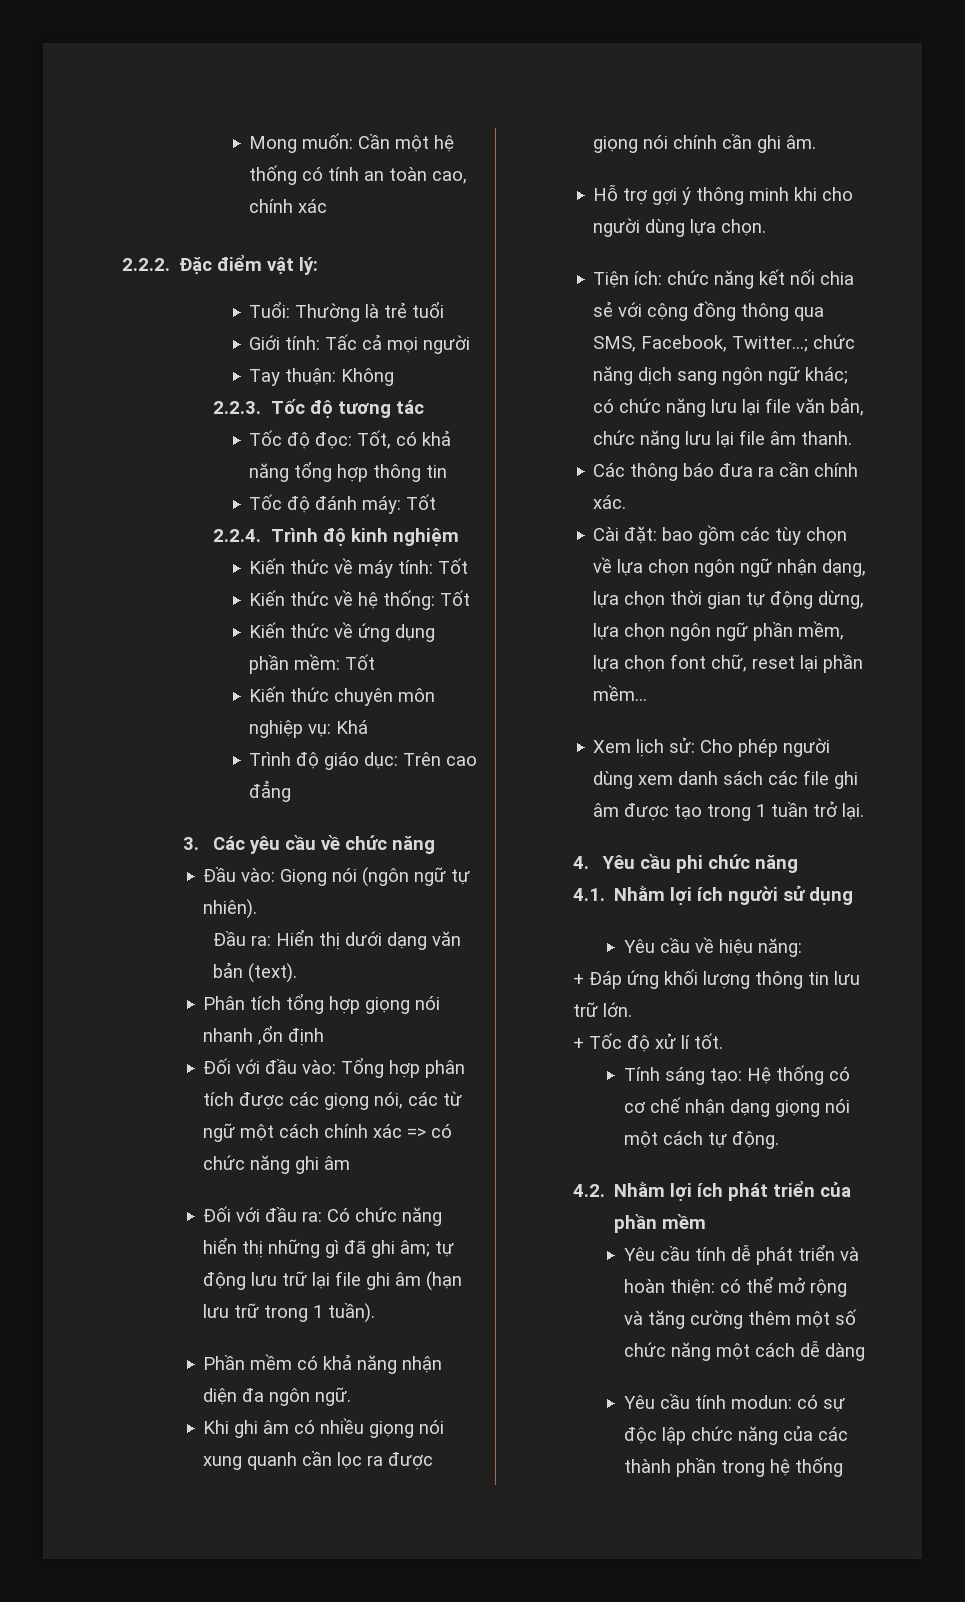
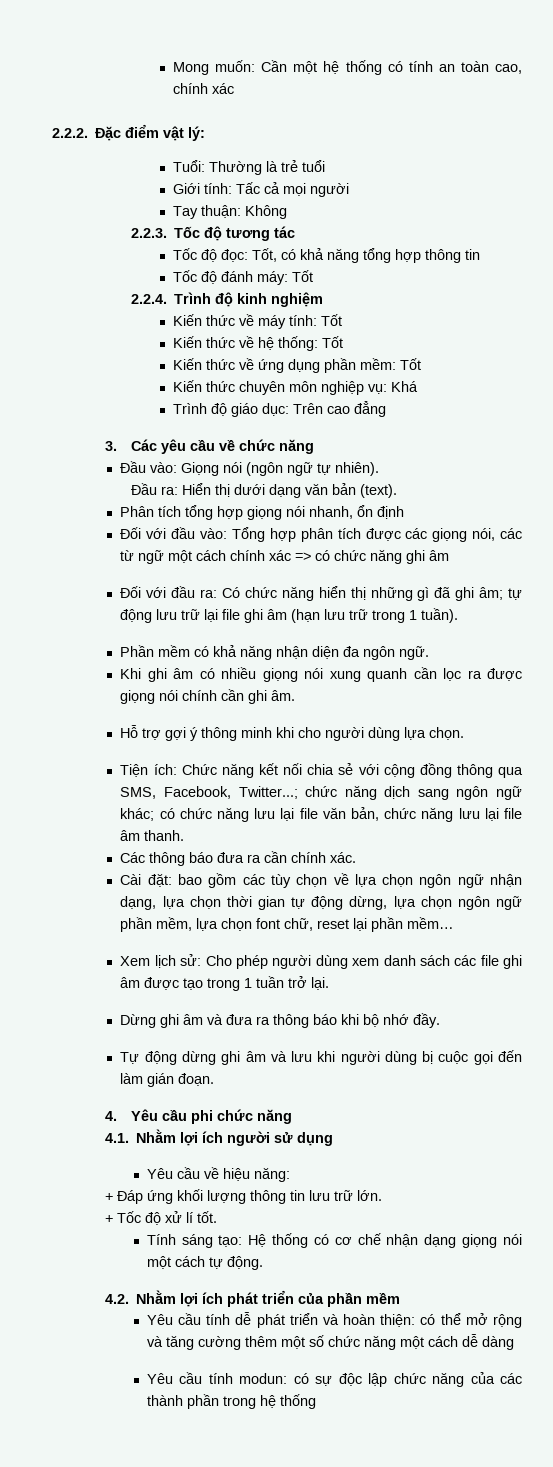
[203,1025,284,1045] nhanh ,ổn -> [309,505,374,519] nhanh, ổn
[667,270,710,285] chức -> [181,764,217,775] Chức
(865, 811) none -> [120,1013,441,1028] [120,1050,522,1065] [120,1073,215,1087] // Dừng ghi âm và đưa ra thông báo khi bộ nhớ đầy. // Tự động dừng ghi âm và lưu khi người dùng bị cuộc gọi đến làm gián đoạn.

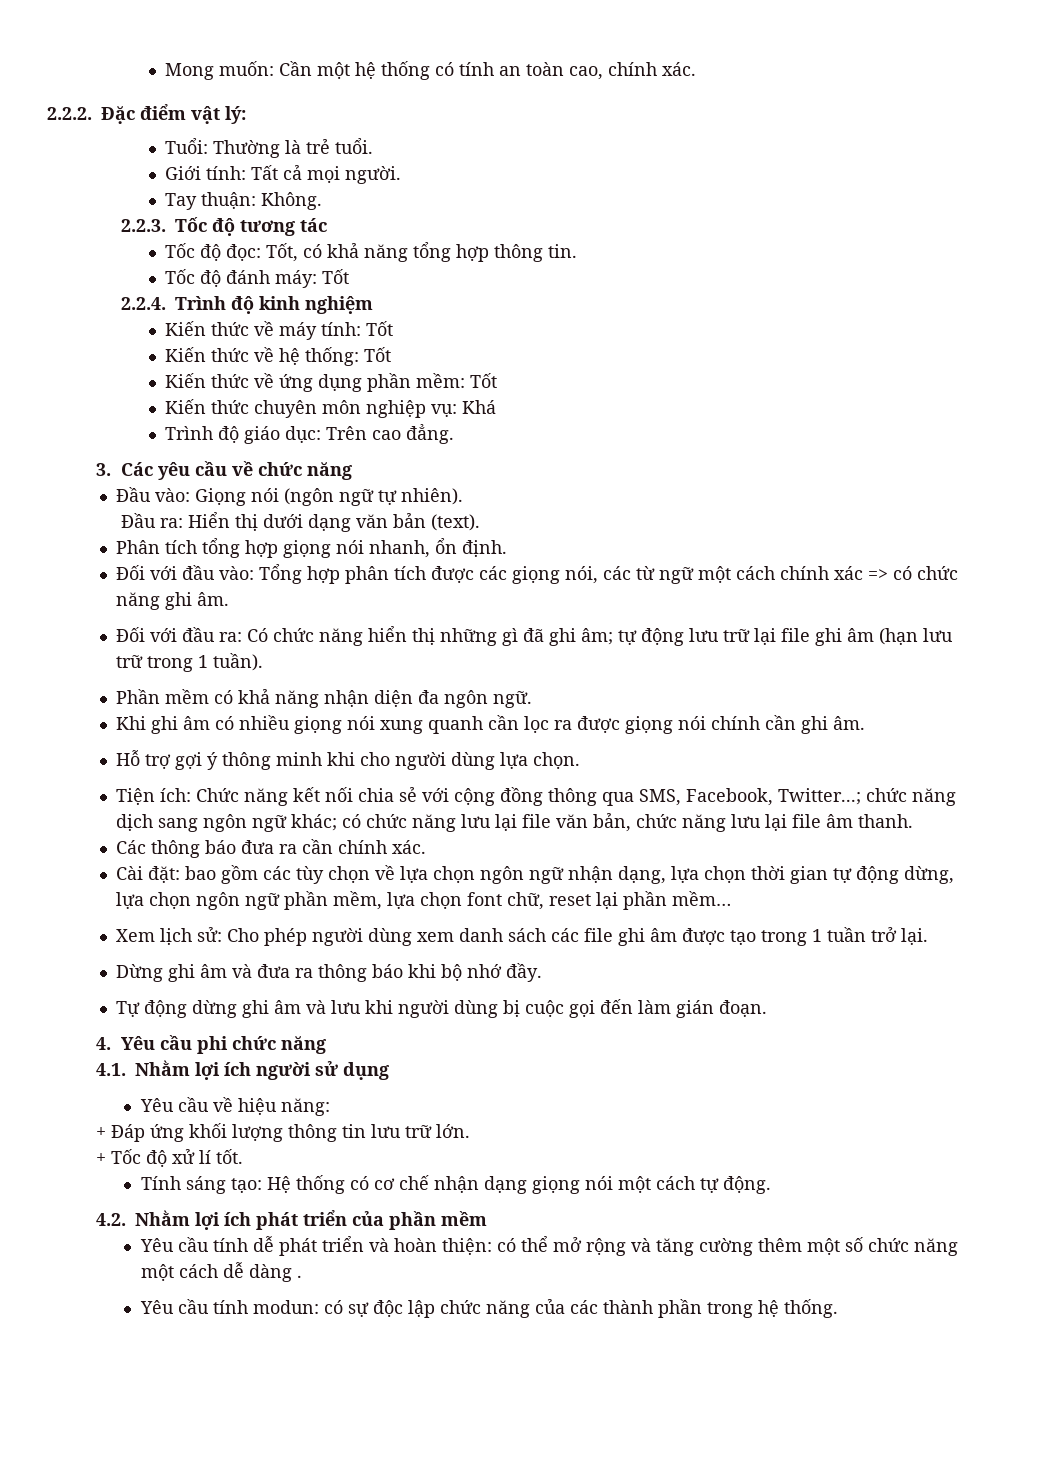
[212,83,235,94] xác -> [662,62,697,76] xác.
[302,160,326,172] tuổi -> [335,138,374,154] tuổi.
[236,182,261,194] Tấc -> [251,165,279,180] Tất
[310,183,350,197] người -> [345,166,402,184] người.
[245,205,288,219] Không -> [261,192,323,210] Không.
[465,249,481,260] tin -> [548,244,578,258] tin.
[354,401,387,417] đẳng -> [406,424,455,444] đẳng.
[377,506,405,519] định -> [462,540,508,557] định.
[429,550,450,561] âm -> [197,592,230,606] âm.
(514, 1343) none -> [296,1275,302,1278] .
[279,1394,316,1409] thống -> [783,1299,838,1318] thống.

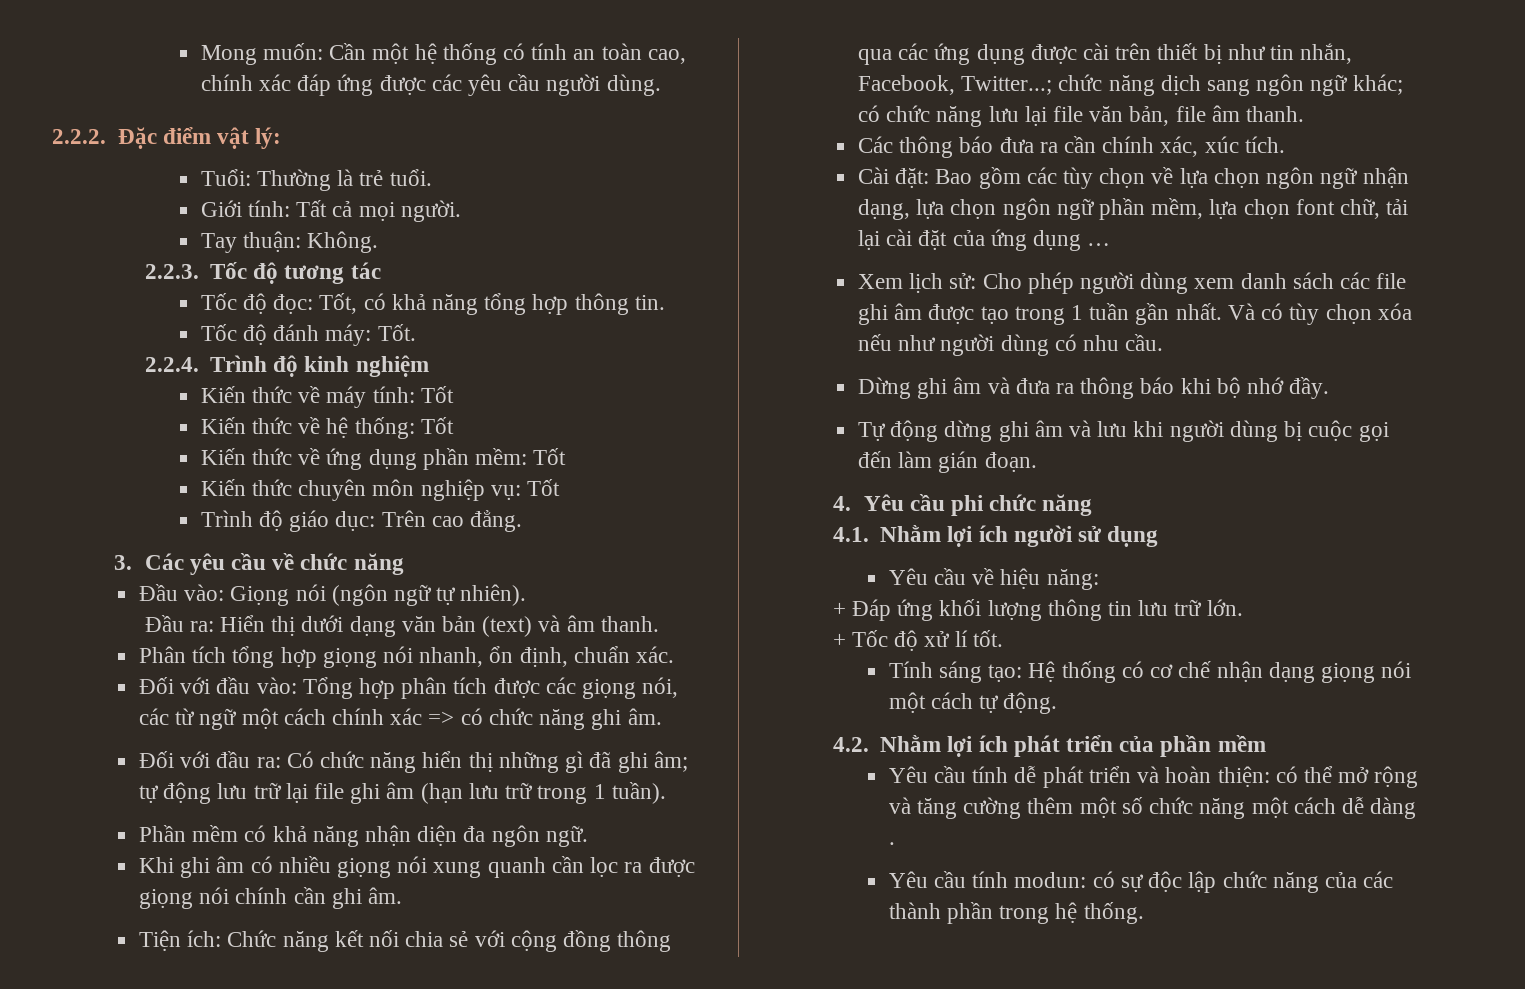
[662,62,697,76] xác. -> [258,74,661,96] xác đáp ứng được các yêu cầu người dùng.
[322,269,350,284] Tốt -> [377,324,416,341] Tốt.
[462,400,497,414] Khá -> [526,479,560,496] Tốt
[430,514,480,531] (text). -> [482,615,659,637] (text) và âm thanh.
[462,540,508,557] định. -> [519,646,675,667] định, chuẩn xác.
[116,750,581,770] // Hỗ trợ gợi ý thông minh khi cho người dùng lựa chọn. -> (403, 895) none
[639,789,682,806] SMS, -> [898,43,1353,65] các ứng dụng được cài trên thiết bị như tin nhắn,
[636,814,788,832] chức năng lưu lại -> (1170, 116) none
[392,840,427,854] xác. -> [1160,136,1285,157] xác, xúc tích.
[185,866,217,880] bao -> [935,169,973,184] Bao
[751,866,955,884] [116,892,192,909] thời gian tự động dừng, lựa chọn -> (997, 209) none
[549,891,732,910] reset lại phần mềm… -> [1386,199,1409,215] [857,229,1111,251] tải lại cài đặt của ứng dụng …
[871,927,929,945] trở lại. -> [1135,303,1412,325] [857,334,1164,356] gần nhất. Và có tùy chọn xóa nếu như người dùng có nhu cầu.

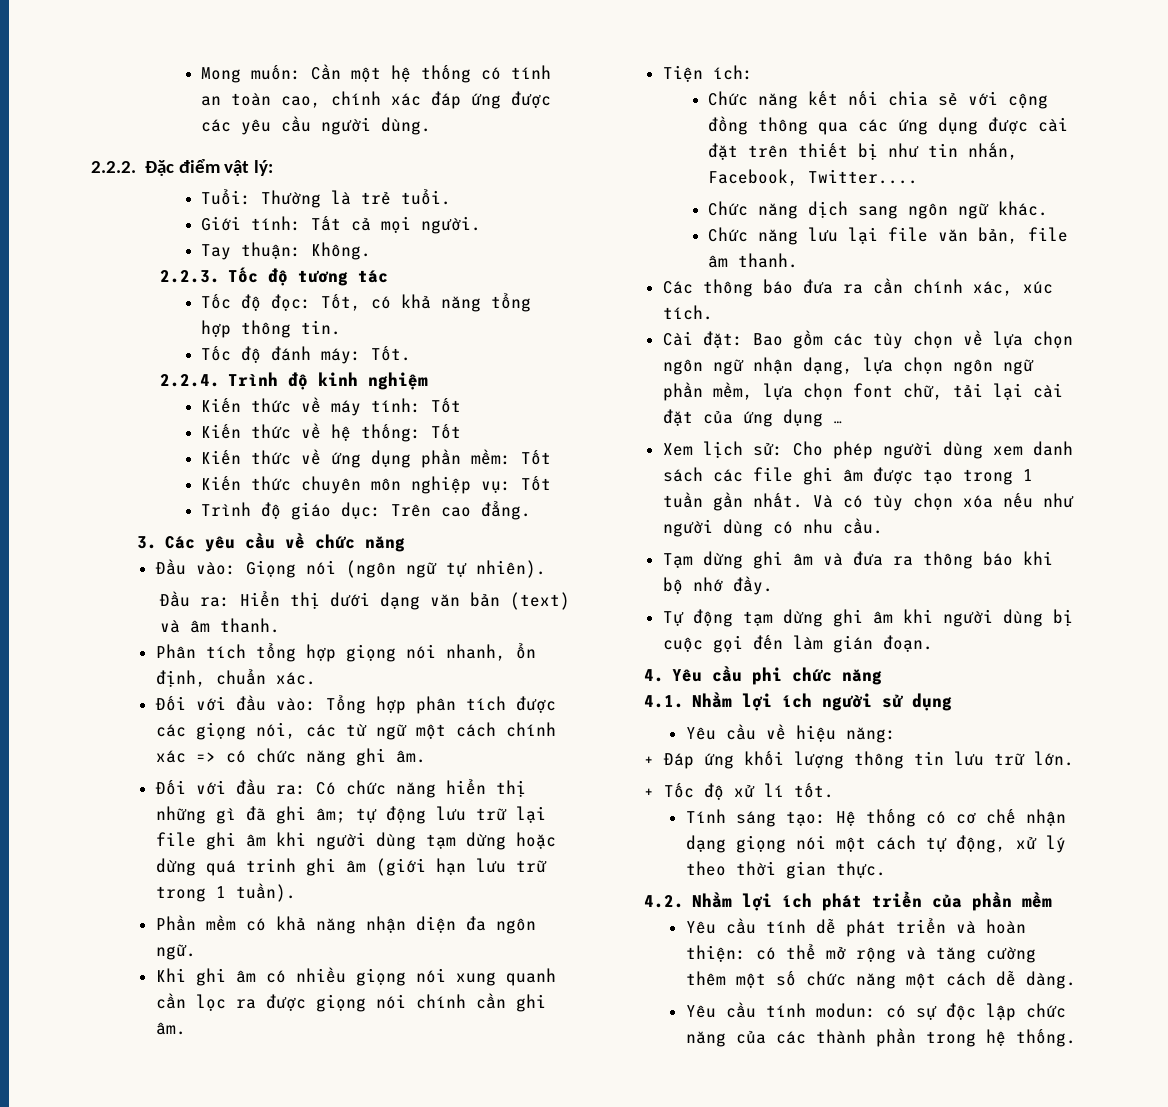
[420,783,463,804] (hạn -> [275,832,556,850] [155,858,466,876] khi người dùng tạm dừng hoặc dừng quá trinh ghi âm (giới hạn
(222, 938) none -> (753, 72) //
(1110, 51) none -> [708,143,739,160] đặt
[961,74,1103,95] Twitter...; chức -> [808,169,919,184] [708,201,749,216] Twitter.... // Chức
[1352,74,1403,95] [857,105,931,122] khác; có chức -> [998,201,1049,216] [708,227,749,242] khác. // Chức
[857,377,911,399] Dừng -> [662,551,743,569] Tạm dừng
[944,420,1128,442] dừng ghi âm và lưu -> [742,609,893,627] tạm dừng ghi âm
[1003,692,1058,714] động. -> [955,835,1066,853] [685,861,886,879] động, xử lý theo thời gian thực.
[1370,797,1417,819] [888,842,895,845] dàng . -> [1025,971,1076,989] dàng.

